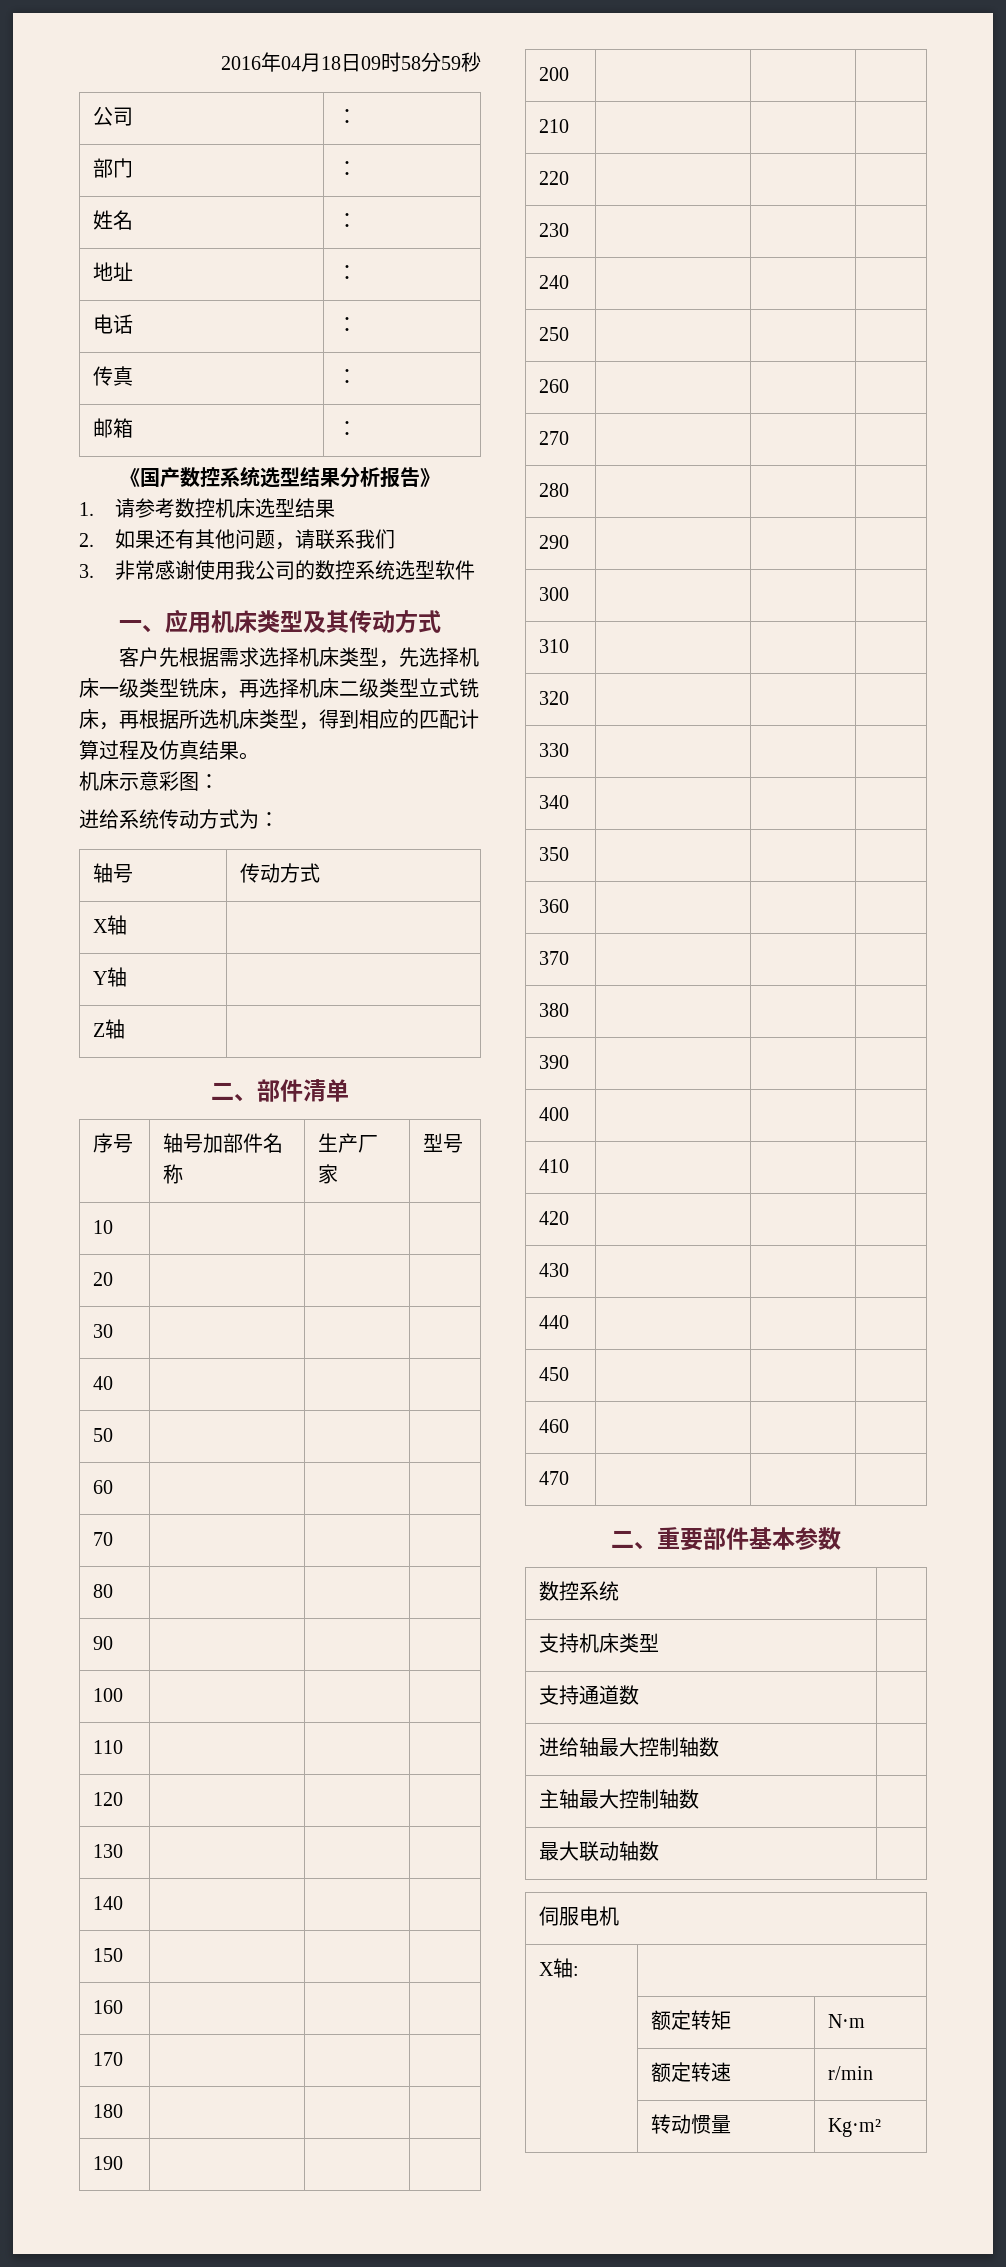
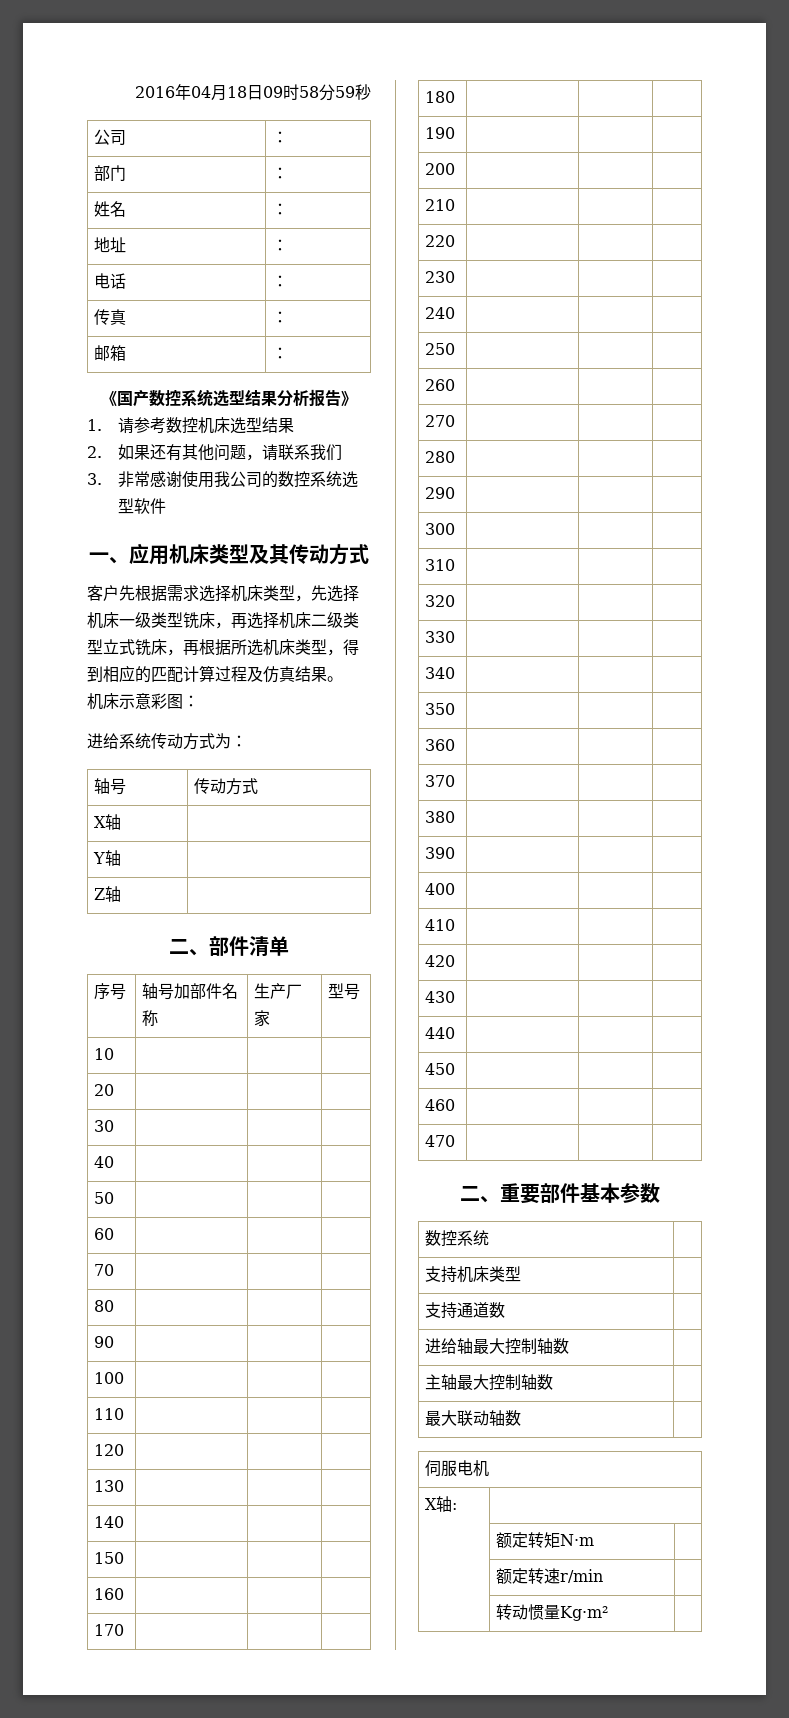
[827,2014,865,2028] | N·m -> [559,1534,594,1546] N·m |
[827,2066,873,2080] | r/min -> [559,1569,603,1583] r/min |
[827,2118,881,2137] | Kg·m² -> [559,1606,608,1621] Kg·m² |

